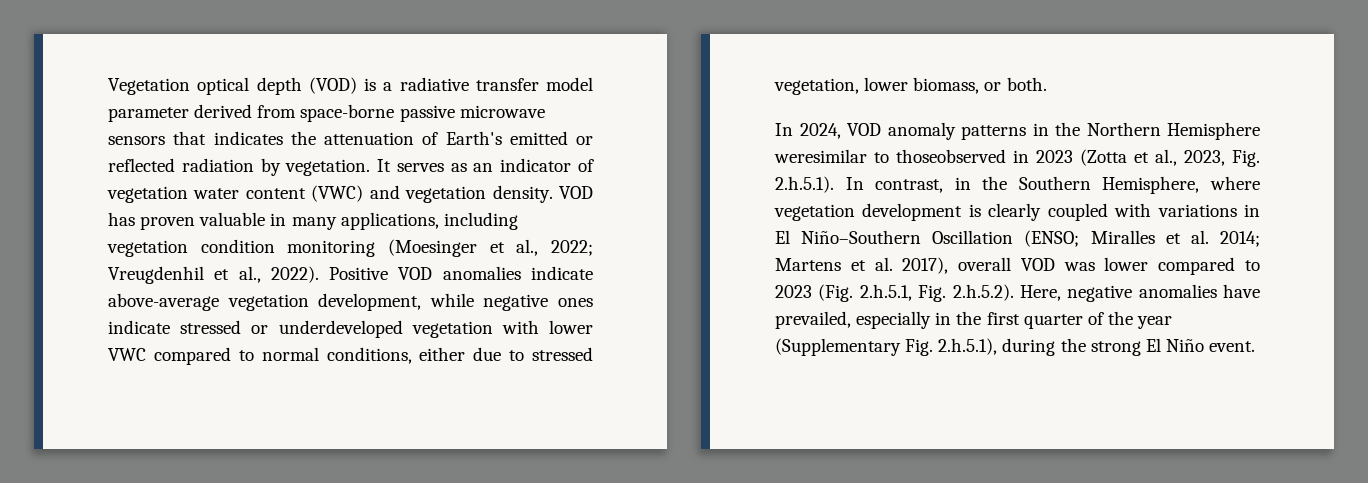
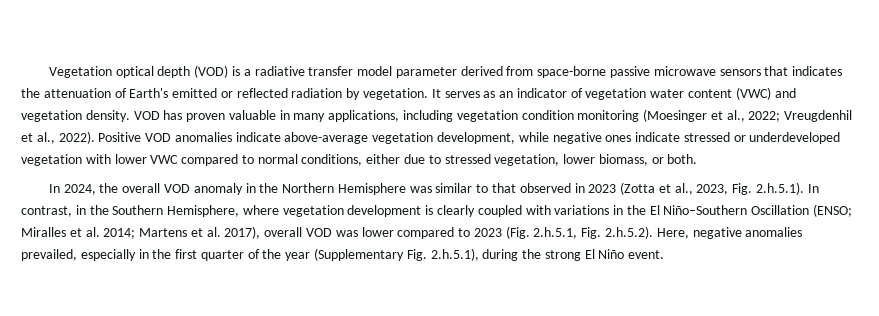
(841, 131) none -> [99,183,161,193] the overall
[961,125,1026,140] patterns -> (243, 189) none
[774,149,1006,163] weresimilar to thoseobserved -> [409,183,571,193] was similar to that observed
(1260, 210) none -> [626,205,646,215] the
[1223,284,1260,298] have -> (803, 232) none

